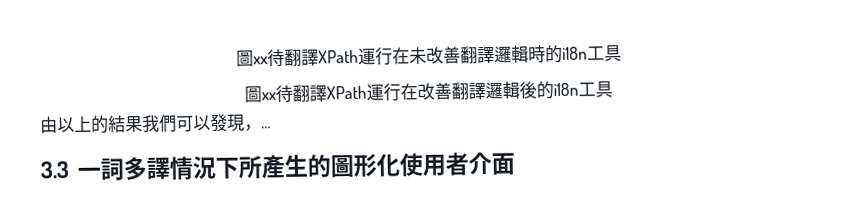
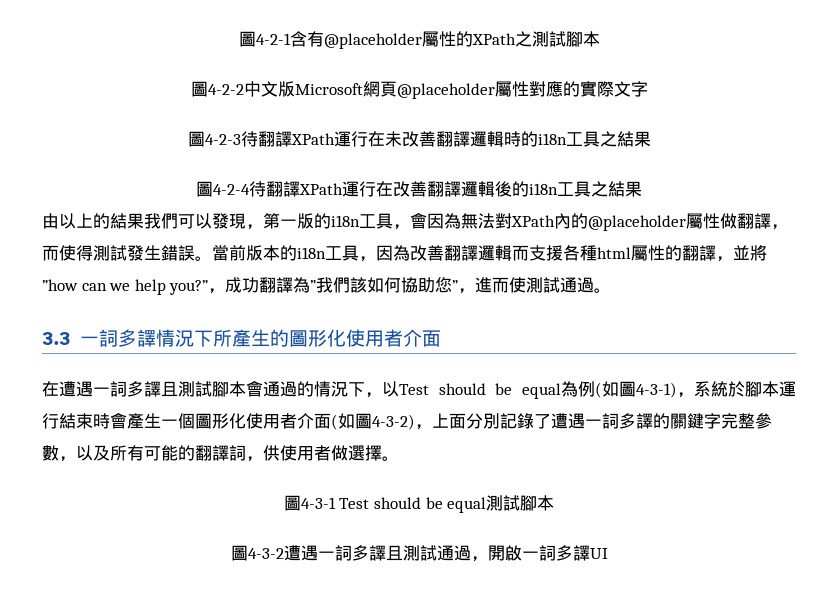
[235,50,268,67] 圖xx -> [238,31,600,49] [190,81,648,99] [187,131,241,147] 圖4-2-1含有@placeholder屬性的XPath之測試腳本 // 圖4-2-2中文版Microsoft網頁@placeholder屬性對應的實際文字 // 圖4-2-3
[244,86,276,103] // 圖xx -> [599,131,651,147] [196,181,250,197] 之結果 // 圖4-2-4
(613, 89) none -> [591,181,642,197] 之結果
[261,126,271,129] … -> [263,212,788,231] [42,245,767,262] [42,277,612,295] 第一版的i18n工具，會因為無法對XPath內的@placeholder屬性做翻譯，而使得測試發生錯誤。當前版本的i18n工具，因為改善翻譯邏輯而支援各種html屬性的翻譯，並將”how can we help you?”，成功翻譯為”我們該如何協助您”，進而使測試通過。
(515, 164) none -> [42,380,796,399] [42,412,772,430] [42,445,399,462] [283,495,555,513] [230,545,608,562] // 在遭遇一詞多譯且測試腳本會通過的情況下，以Test should be equal為例(如圖4-3-1)，系統於腳本運行結束時會產生一個圖形化使用者介面(如圖4-3-2)，上面分別記錄了遭遇一詞多譯的關鍵字完整參數，以及所有可能的翻譯詞，供使用者做選擇。 // 圖4-3-1 Test should be equal測試腳本 // 圖4-3-2遭遇一詞多譯且測試通過，開啟一詞多譯UI

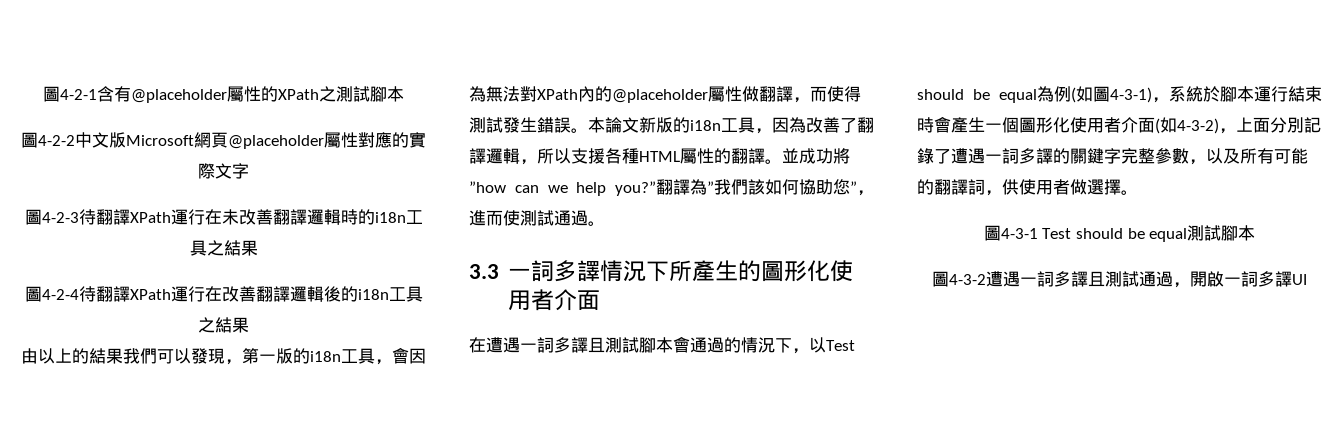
[212,245,280,261] 當前版本 -> [588,117,673,133] 本論文新版
[444,245,529,261] 翻譯邏輯而 -> [840,117,874,133] [469,148,571,165] 了翻譯邏輯，所以
[597,247,631,259] html -> [639,151,680,162] HTML
[716,245,750,262] ，並 -> [765,148,833,164] 。並成功
[208,277,260,294] ，成功 -> (656, 188) none
[355,413,372,429] 圖 -> (1177, 125) none

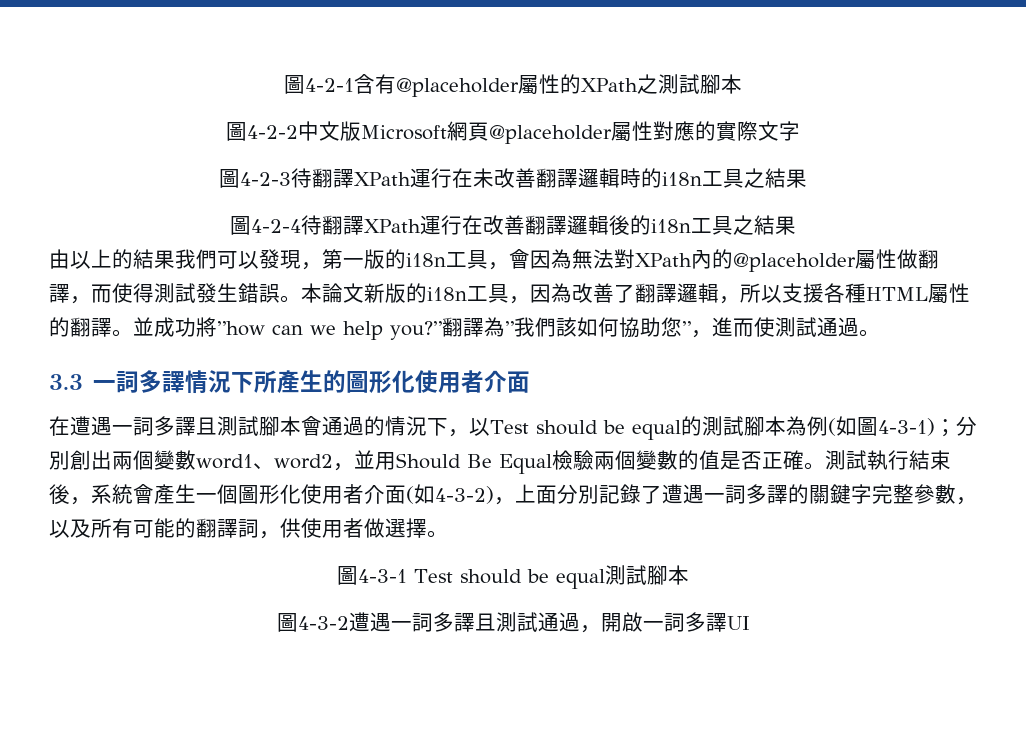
(1037, 96) none -> [681,416,786,436] 的測試腳本
[1152,86,1322,103] [917,117,934,133] ，系統於腳本運行結束時 -> [935,416,977,437] [49,450,951,474] [49,484,133,505] ；分別創出兩個變數word1、word2，並用Should Be Equal檢驗兩個變數的值是否正確。測試執行結束後，系統

